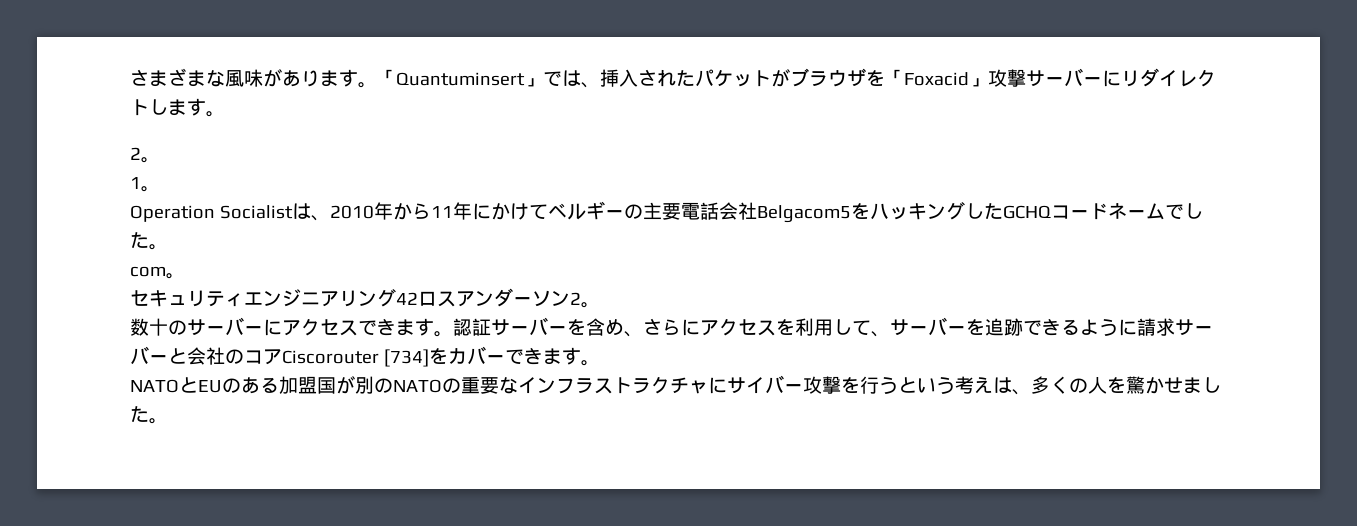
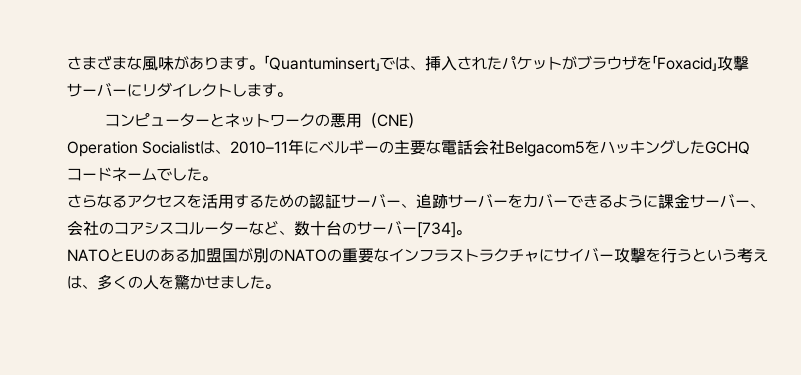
[130,147,160,163] [130,177,160,192] [130,202,548,222] 2。 // 1。 // Operation Socialistは、2010年から11年にかけて -> [105,112,424,128] [67,139,320,157] コンピューターとネットワークの悪用（CNE） // Operation Socialistは、2010–11年に
(681, 211) none -> [426,140,442,154] な
[130,266,185,279] [130,288,600,308] [130,317,1023,337] com。 // セキュリティエンジニアリング42ロスアンダーソン2。 // 数十のサーバーにアクセスできます。認証サーバーを含め、さらにアクセスを利用して、サーバーを追跡 -> [67,193,568,209] さらなるアクセスを活用するための認証サーバー、追跡サーバーをカバー
[1137,318,1213,336] [130,346,187,365] 請求サーバーと -> [658,193,765,209] 課金サーバー、
[282,346,581,367] Ciscorouter [734]をカバーできます -> [144,220,456,238] シスコルーターなど、数十台のサーバー[734]

